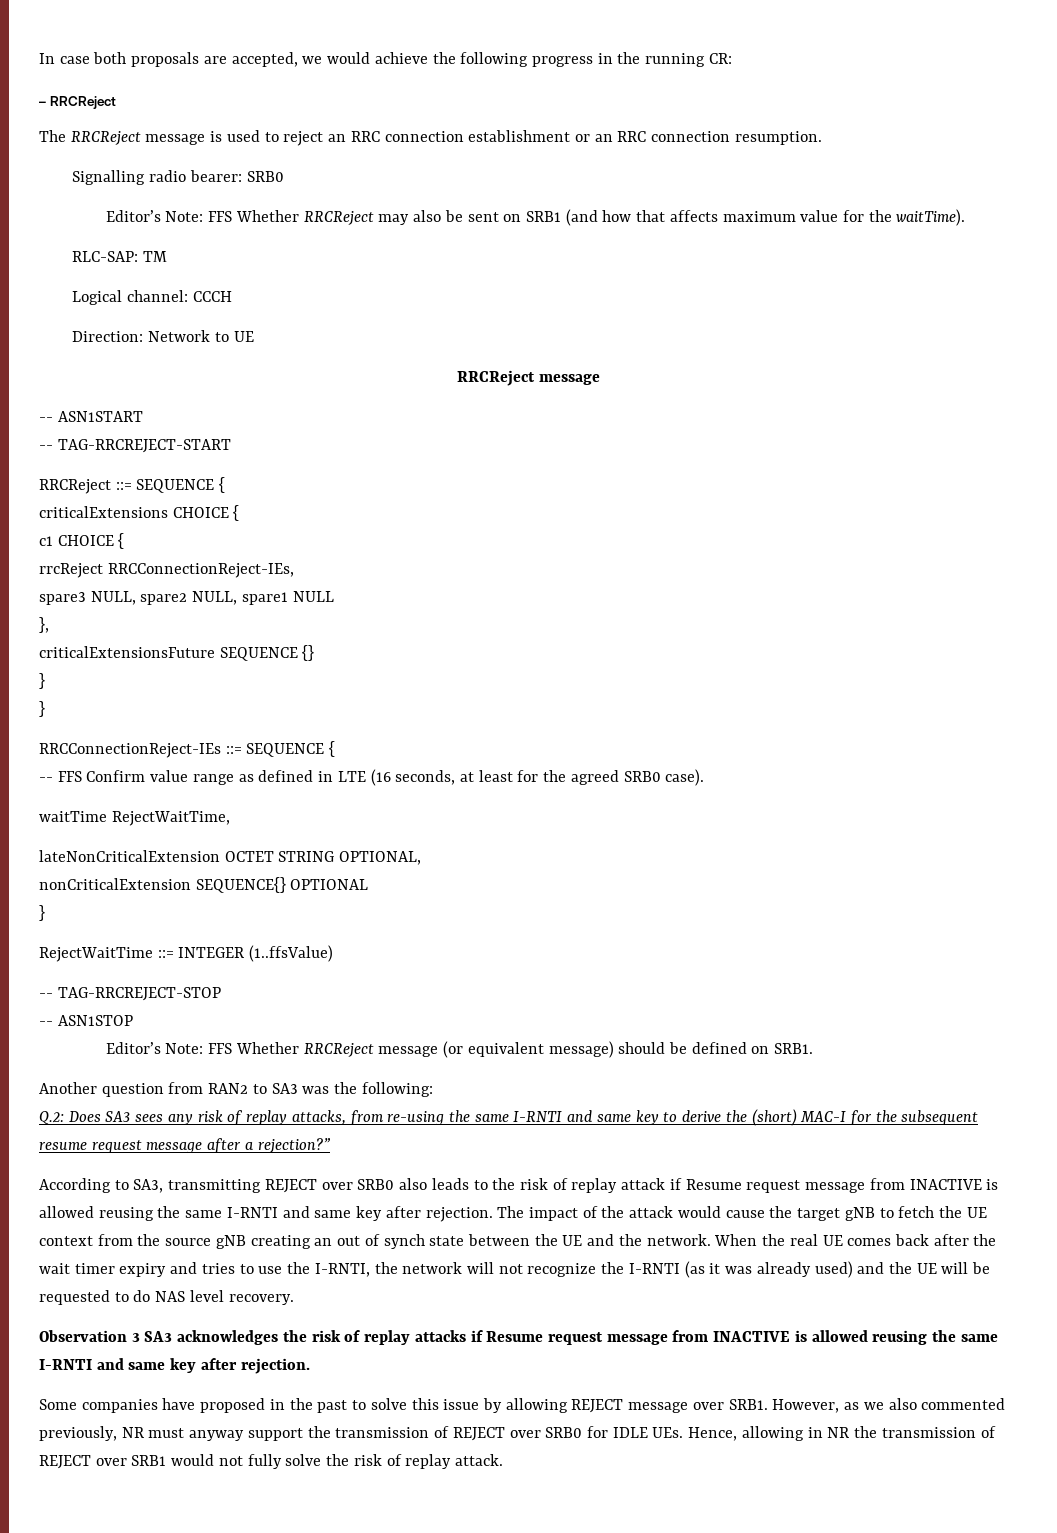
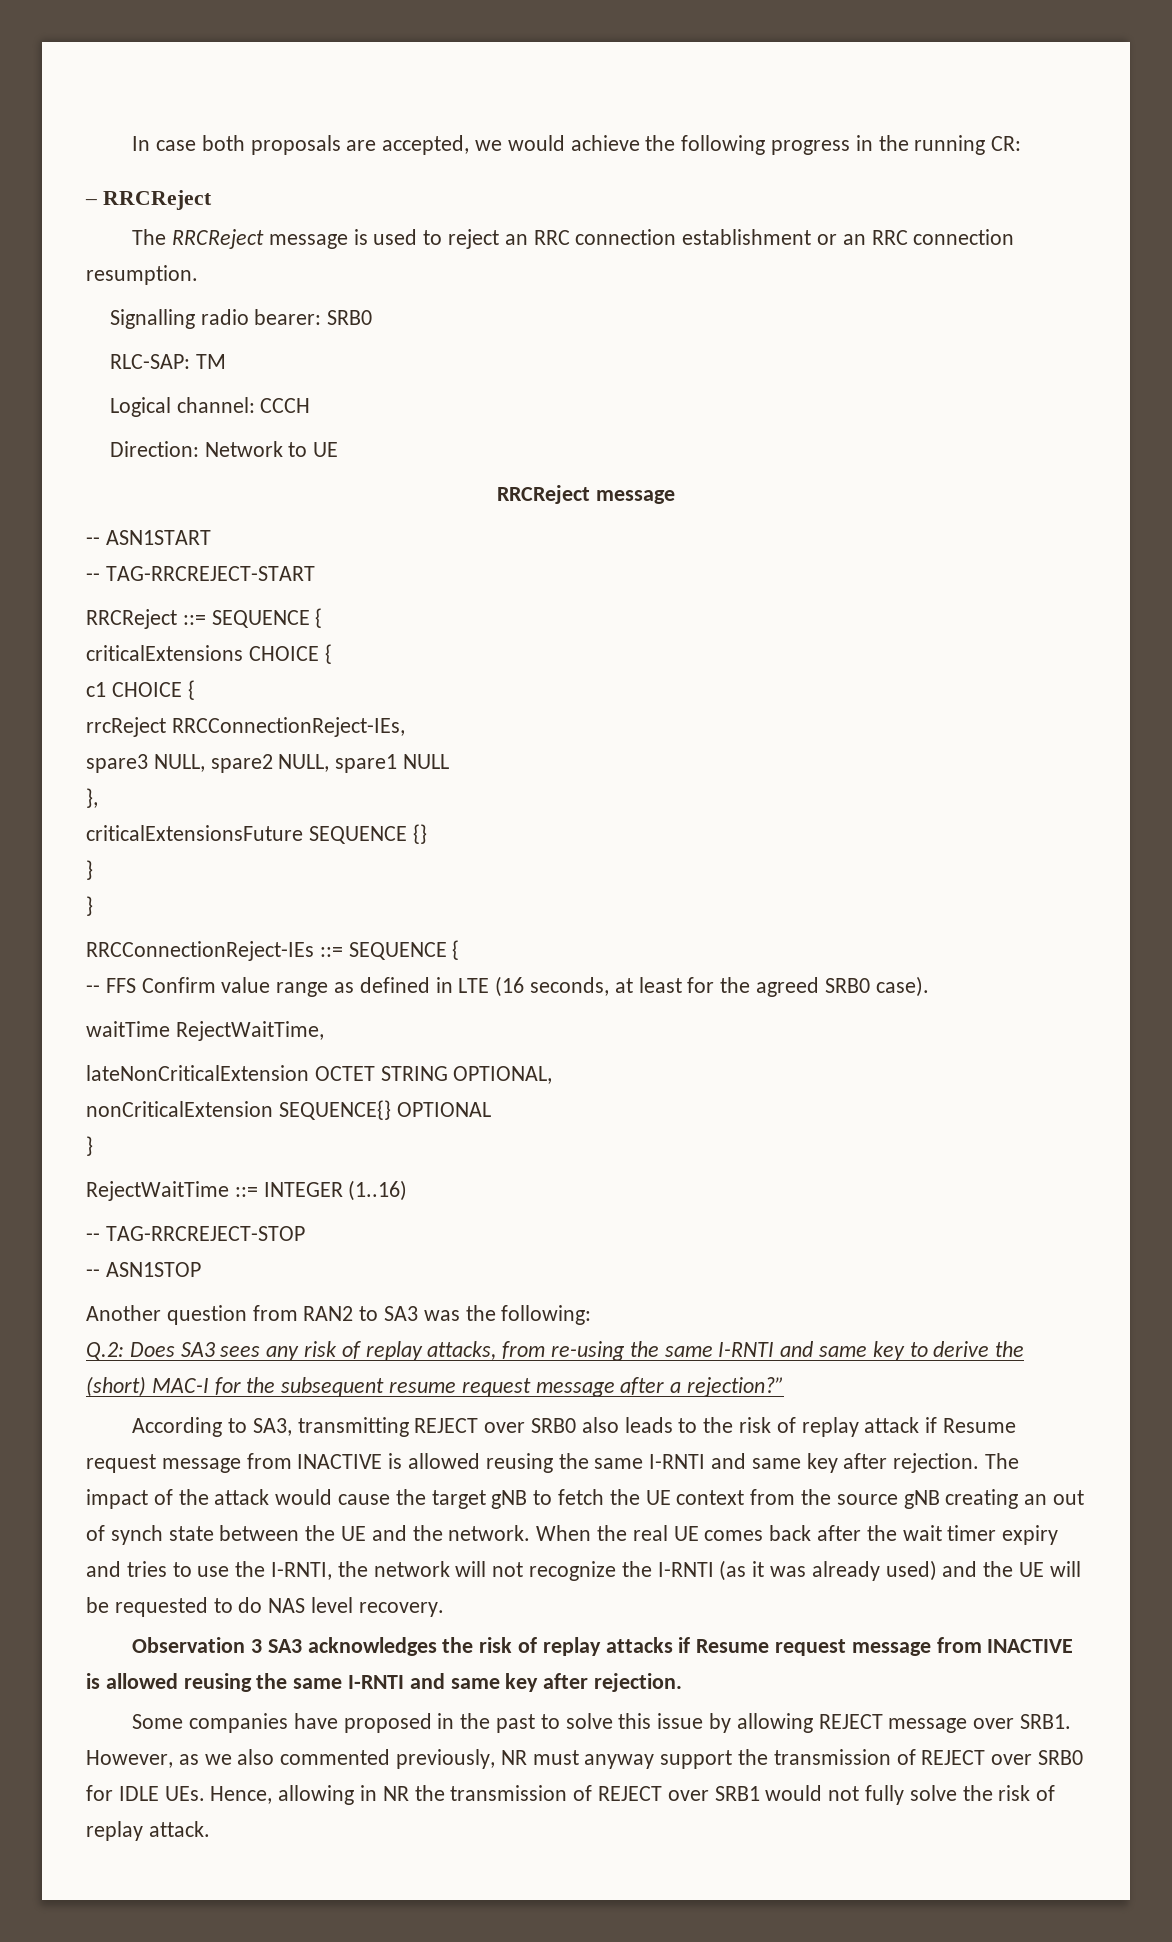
[105,209,966,226] // Editor’s Note: FFS Whether RRCReject may also be sent on SRB1 (and how that affects maximum value for the waitTime). -> (373, 317) none
[249,945,334,962] (1..ffsValue) -> [348,1180,408,1201] (1..16)
[105,1041,814,1058] // Editor’s Note: FFS Whether RRCReject message (or equivalent message) should be defined on SRB1. -> (201, 1269) none

